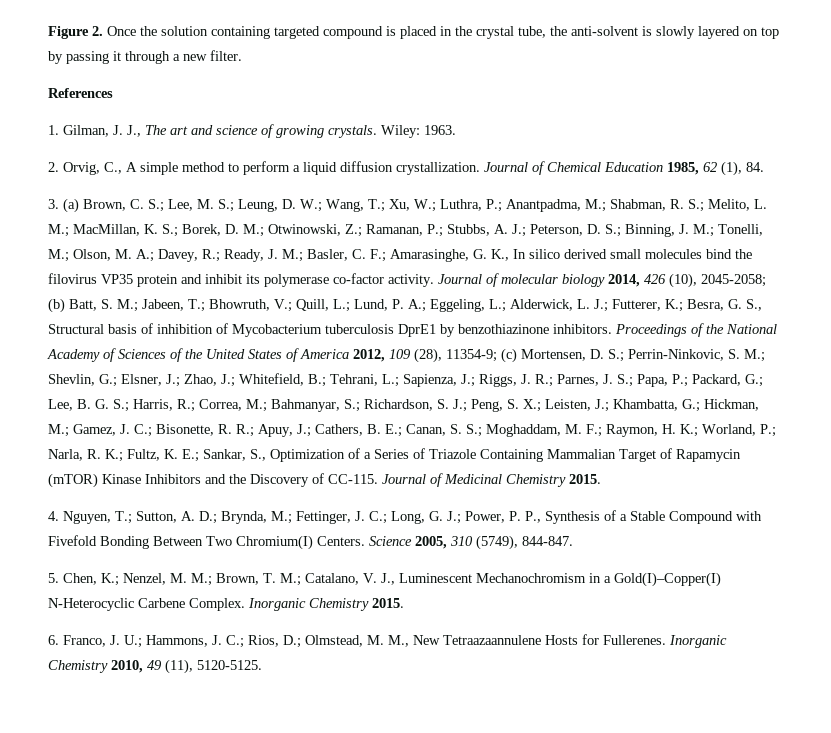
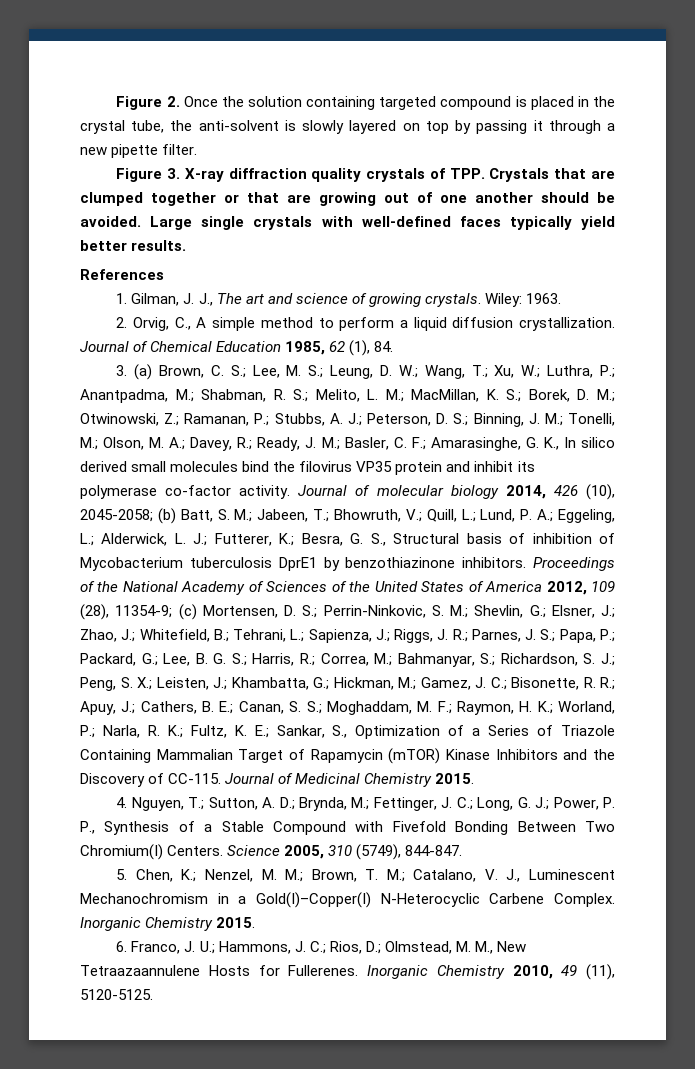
(207, 57) none -> [111,144,159,158] pipette
(242, 55) none -> [116,168,616,182] [80,192,615,206] [80,216,615,230] [80,240,187,251] // Figure 3. X-ray diffraction quality crystals of TPP. Crystals that are clumped together or that are growing out of one another should be avoided. Large single crystals with well-defined faces typically yield better results.

